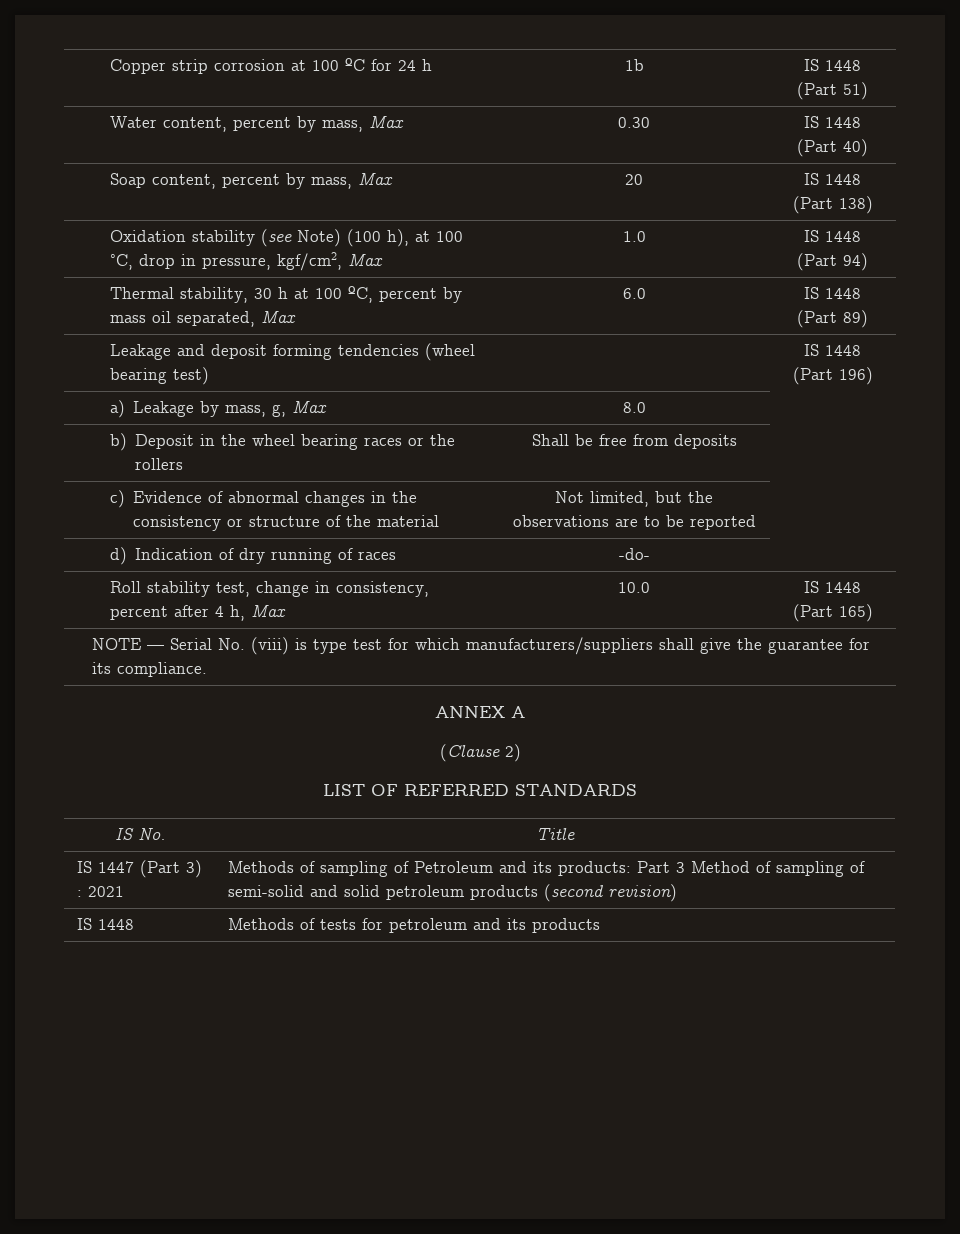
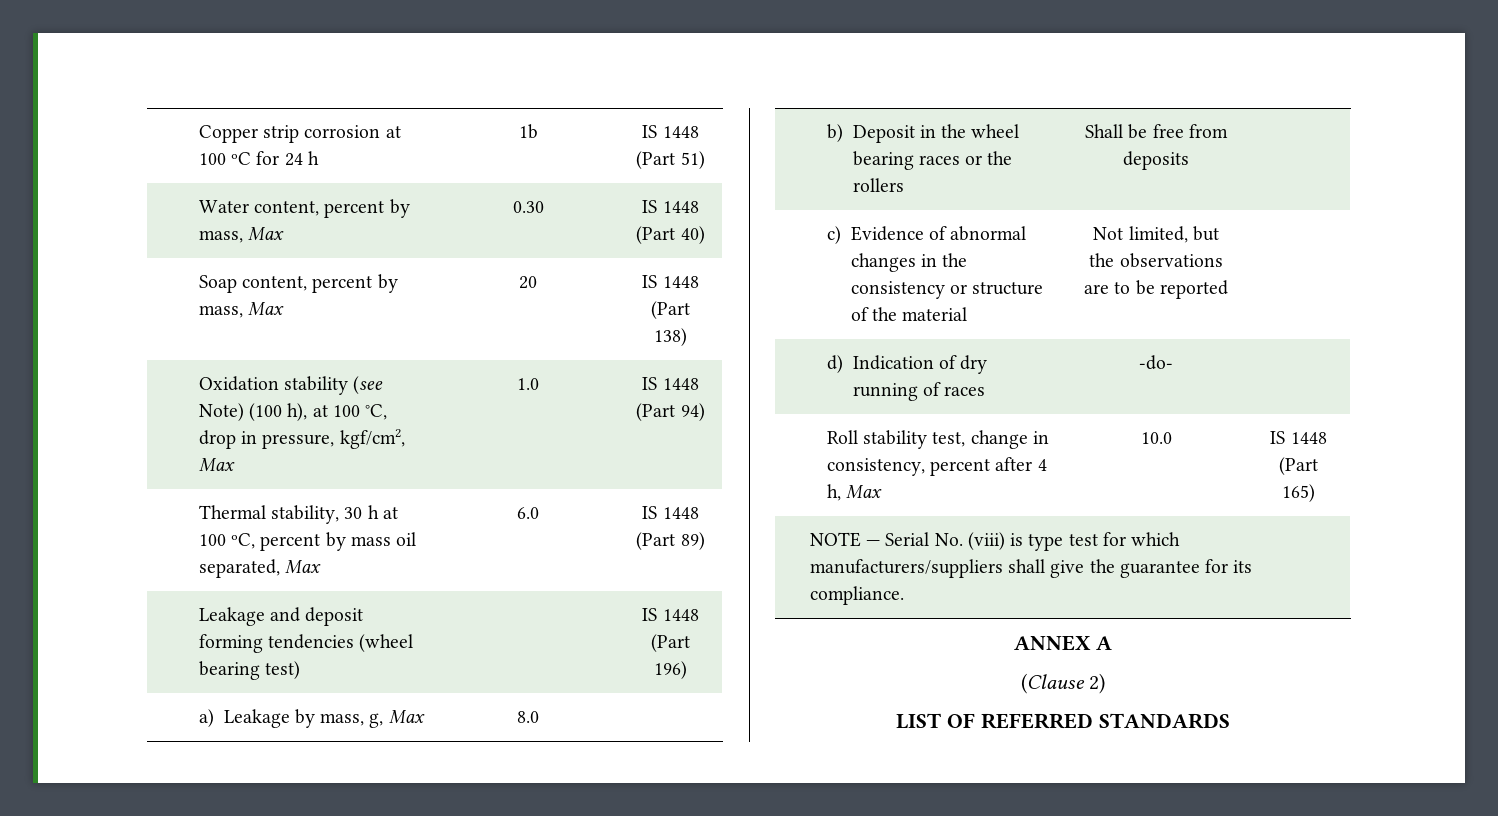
[114,827,166,840] [536,828,575,840] [76,860,202,878] [76,886,124,897] [227,861,865,877] [227,884,677,902] [76,918,134,930] [227,918,600,933] // IS No. | Title // IS 1447 (Part 3) : 2021 | Methods of sampling of Petroleum and its products: Part 3 Method of sampling of semi-solid and solid petroleum products (second revision) // IS 1448 | Methods of tests for petroleum and its products -> (1230, 721) none

